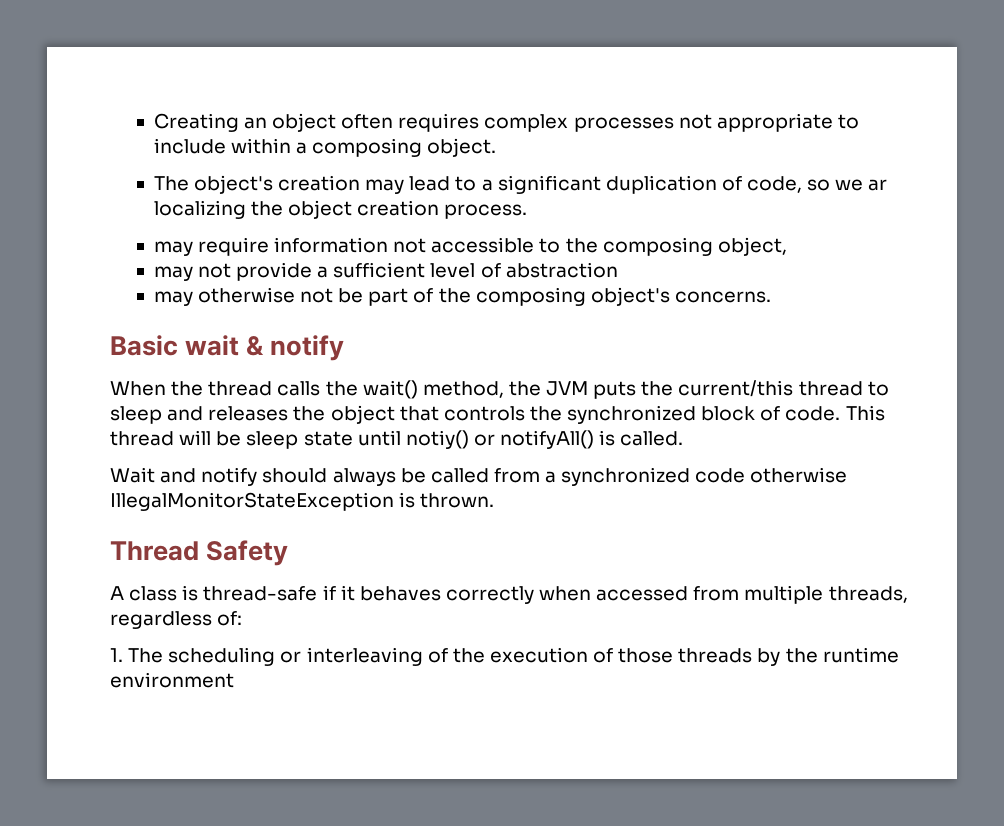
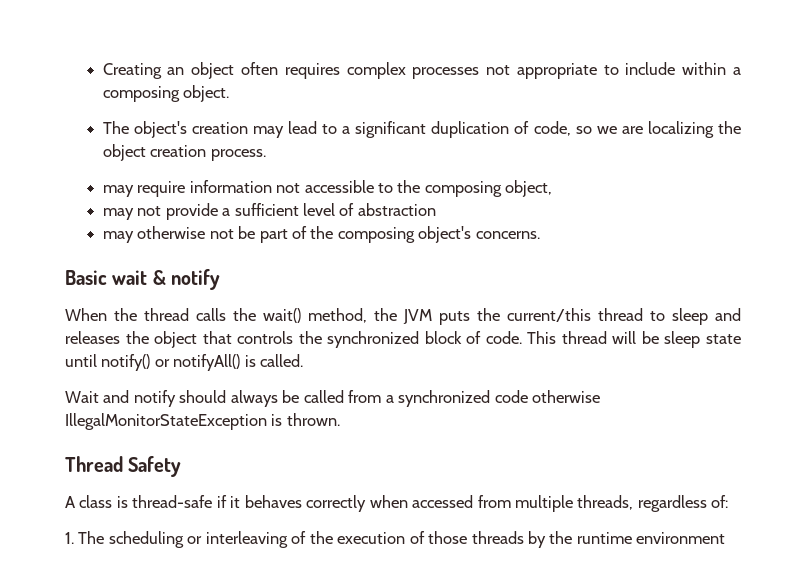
[868,179,888,191] ar -> [621,126,643,134] are
[405,430,469,449] notiy() -> [101,354,151,371] notify()

